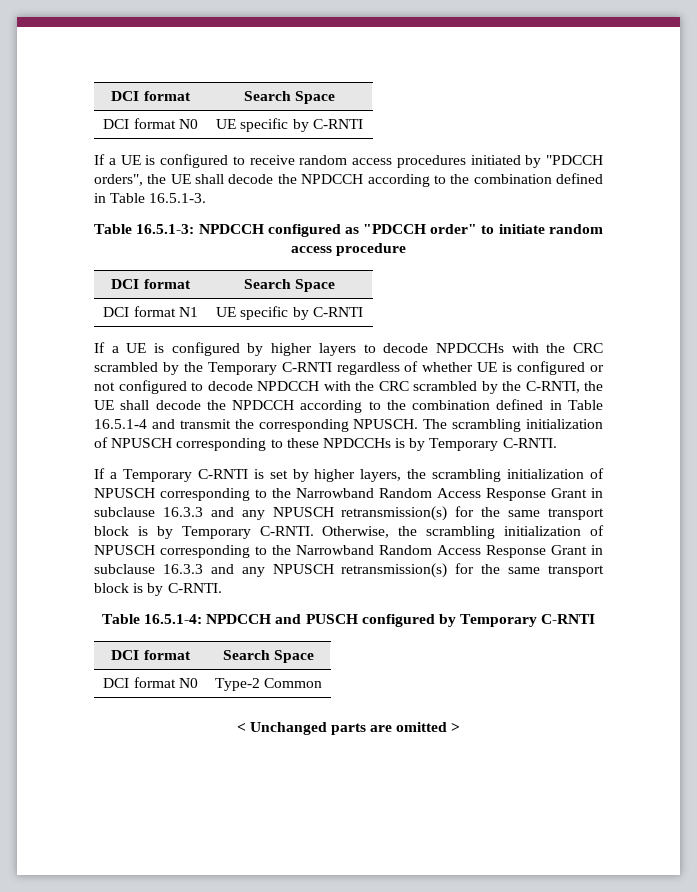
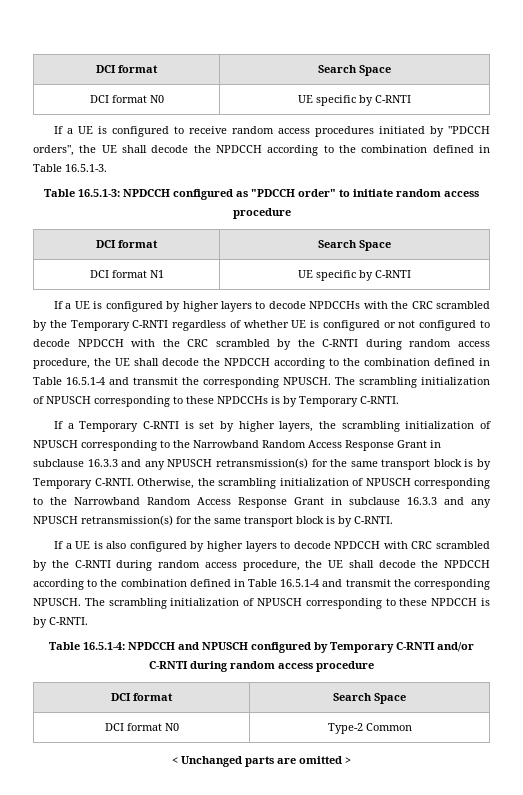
[525,381,580,393] C-RNTI, -> [322,339,491,350] [33,358,90,369] C-RNTI during random access procedure,
(222, 588) none -> [53,541,490,552] [33,560,490,571] [33,579,491,590] [33,598,491,609] [33,617,88,628] // If a UE is also configured by higher layers to decode NPDCCH with CRC scrambled by the C-RNTI during random access procedure, the UE shall decode the NPDCCH according to the combination defined in Table 16.5.1-4 and transmit the corresponding NPUSCH. The scrambling initialization of NPUSCH corresponding to these NPDCCH is by C-RNTI.
[305,614,358,624] PUSCH -> [202,642,248,650] NPUSCH
(596, 619) none -> [437,642,474,652] [149,661,374,672] and/or C-RNTI during random access procedure

